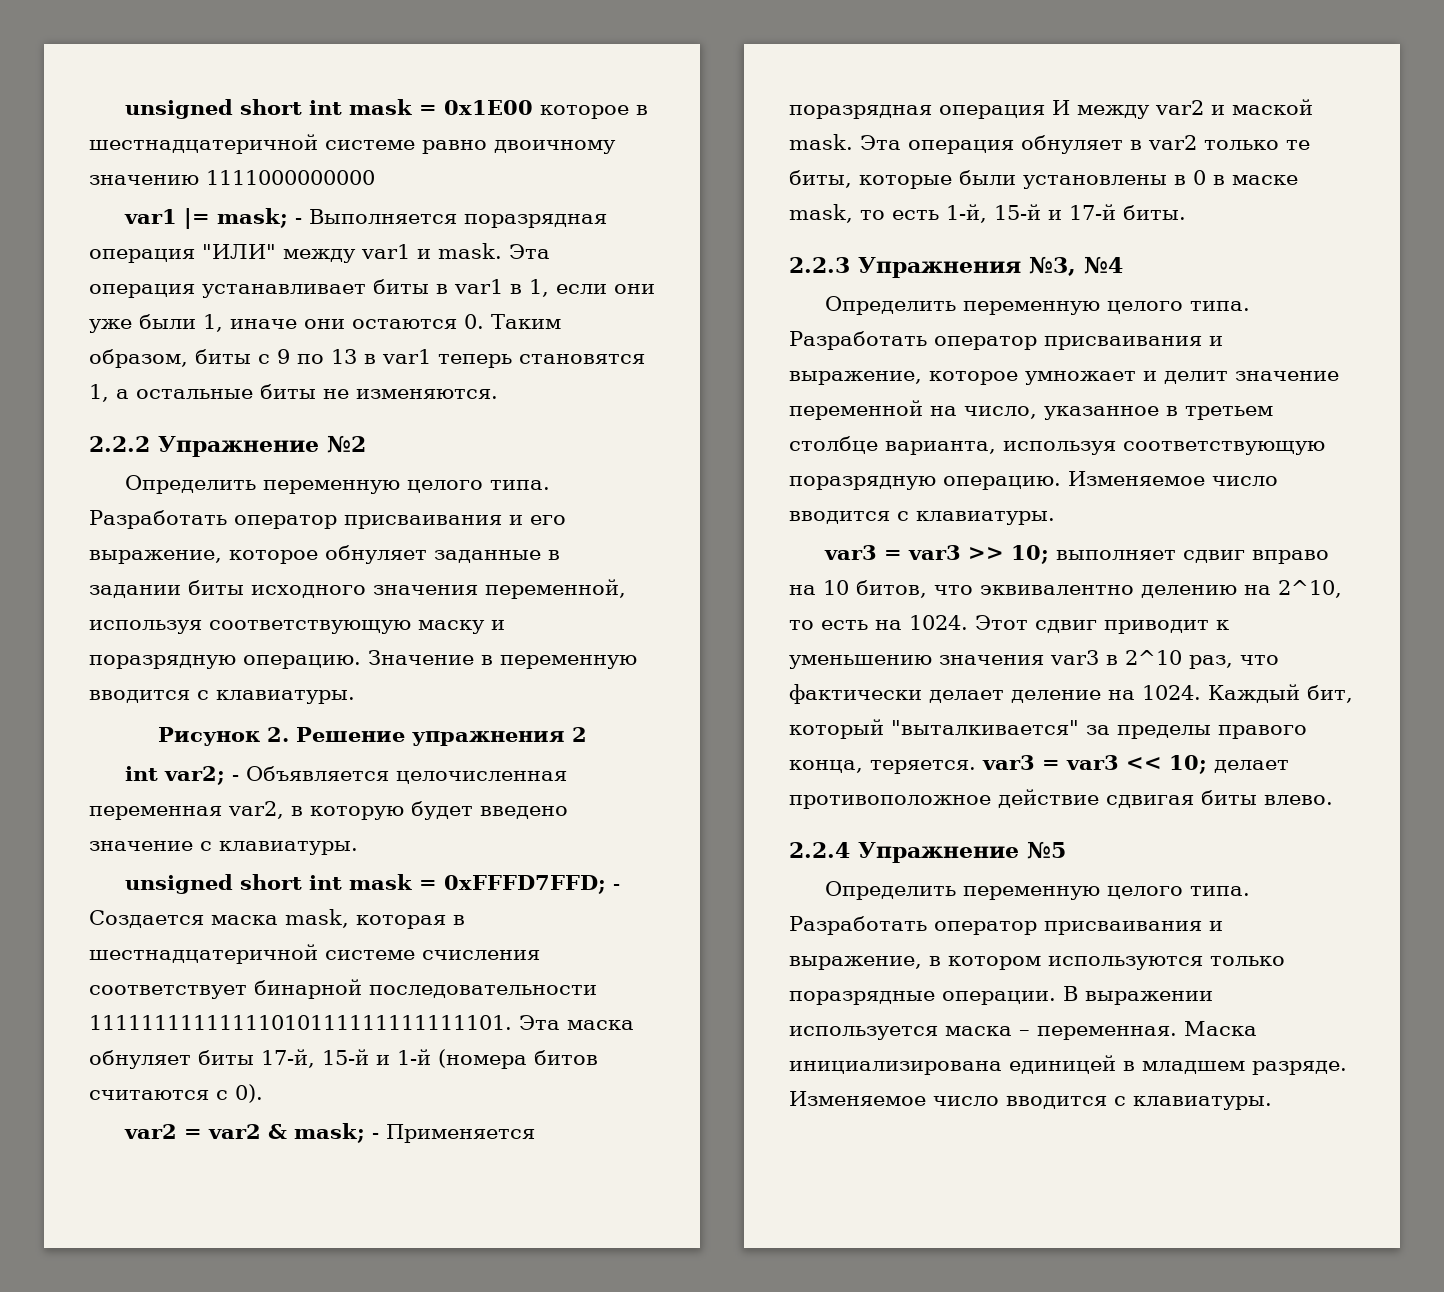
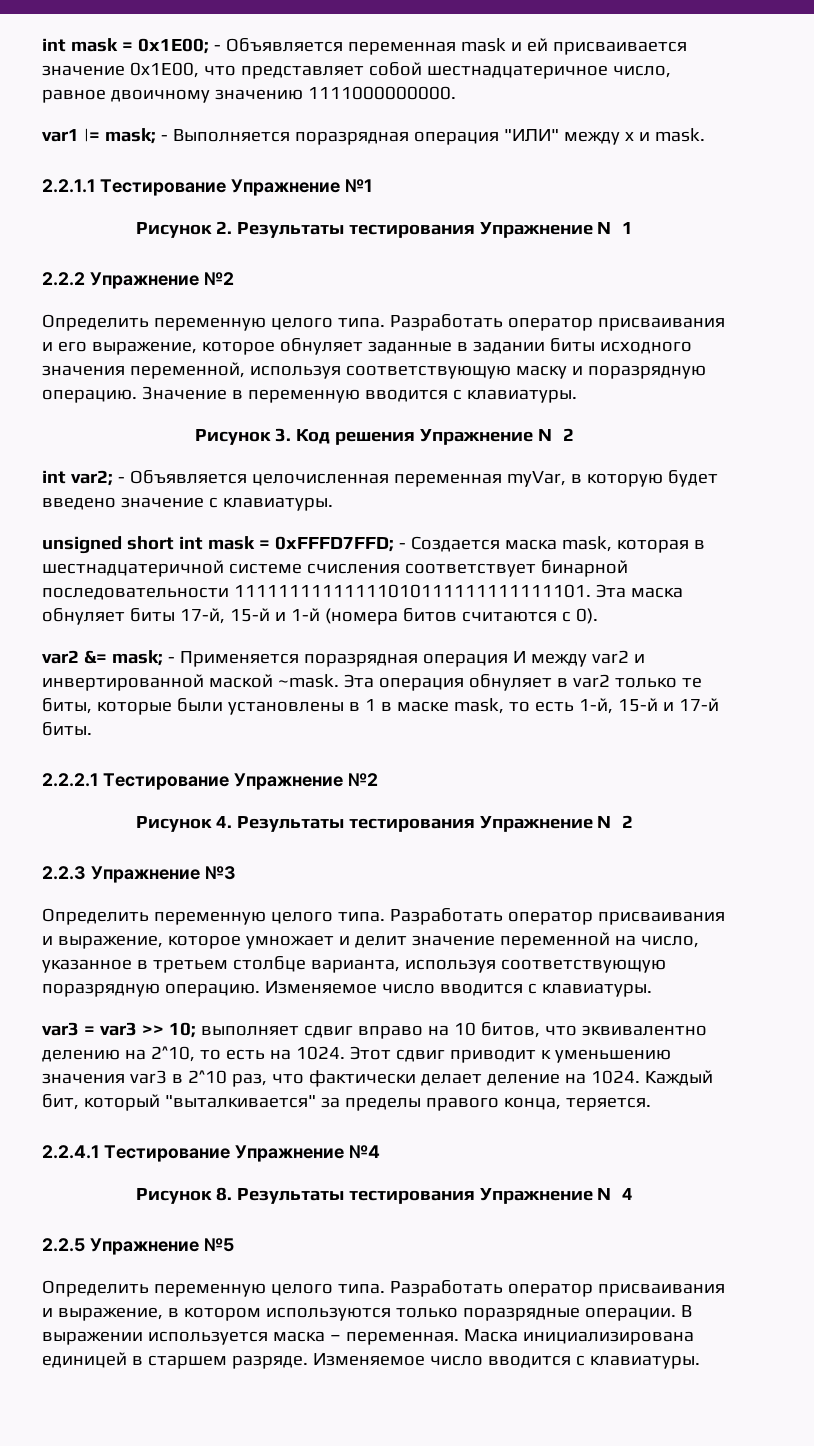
[124,99,648,119] [89,134,487,154] unsigned short int mask = 0x1E00 которое в шестнадцатеричной системе равно -> [42,38,687,55] [42,62,671,79] [42,89,106,103] int mask = 0x1E00; - Объявляется переменная mask и ей присваивается значение 0x1E00, что представляет собой шестнадцатеричное число, равное
[206,170,375,185] 1111000000000 -> [307,86,456,100] 1111000000000.
[361,244,410,259] var1 -> [624,132,634,141] x
[509,244,550,259] [89,279,655,298] [89,314,561,333] [89,349,645,368] [89,384,498,402] Эта операция устанавливает биты в var1 в 1, если они уже были 1, иначе они остаются 0. Таким образом, биты с 9 по 13 в var1 теперь становятся 1, а остальные биты не изменяются. -> [42,179,372,196] [135,221,634,238] // 2.2.1.1 Тестирование Упражнение №1 // Рисунок 2. Результаты тестирования Упражнение №1
[266,727,587,746] 2. Решение упражнения 2 -> [275,428,574,445] 3. Код решения Упражнение №2
[228,801,284,819] var2, -> [506,471,566,487] myVar,
[183,1124,287,1139] = var2 & -> [83,650,107,664] &=
[1232,99,1313,115] [789,134,853,150] маской mask. -> [42,674,339,691] инвертированной маской ~mask.
[1193,170,1206,185] 0 -> [364,699,376,711] 1
[789,256,1123,278] 2.2.3 Упражнения №3, №4 -> [42,773,378,790] [135,815,634,832] [42,866,236,883] 2.2.2.1 Тестирование Упражнение №2 // Рисунок 4. Результаты тестирования Упражнение №2 // 2.2.3 Упражнение №3
[982,755,1289,774] [789,789,1333,809] [789,842,850,858] var3 = var3 << 10; делает противоположное действие сдвигая биты влево. // 2.2.4 -> [42,1145,380,1162] [135,1187,634,1204] [42,1238,85,1252] // 2.2.4.1 Тестирование Упражнение №4 // Рисунок 8. Результаты тестирования Упражнение №4 // 2.2.5
[1142,1061,1245,1074] младшем -> [147,1355,227,1369] старшем

